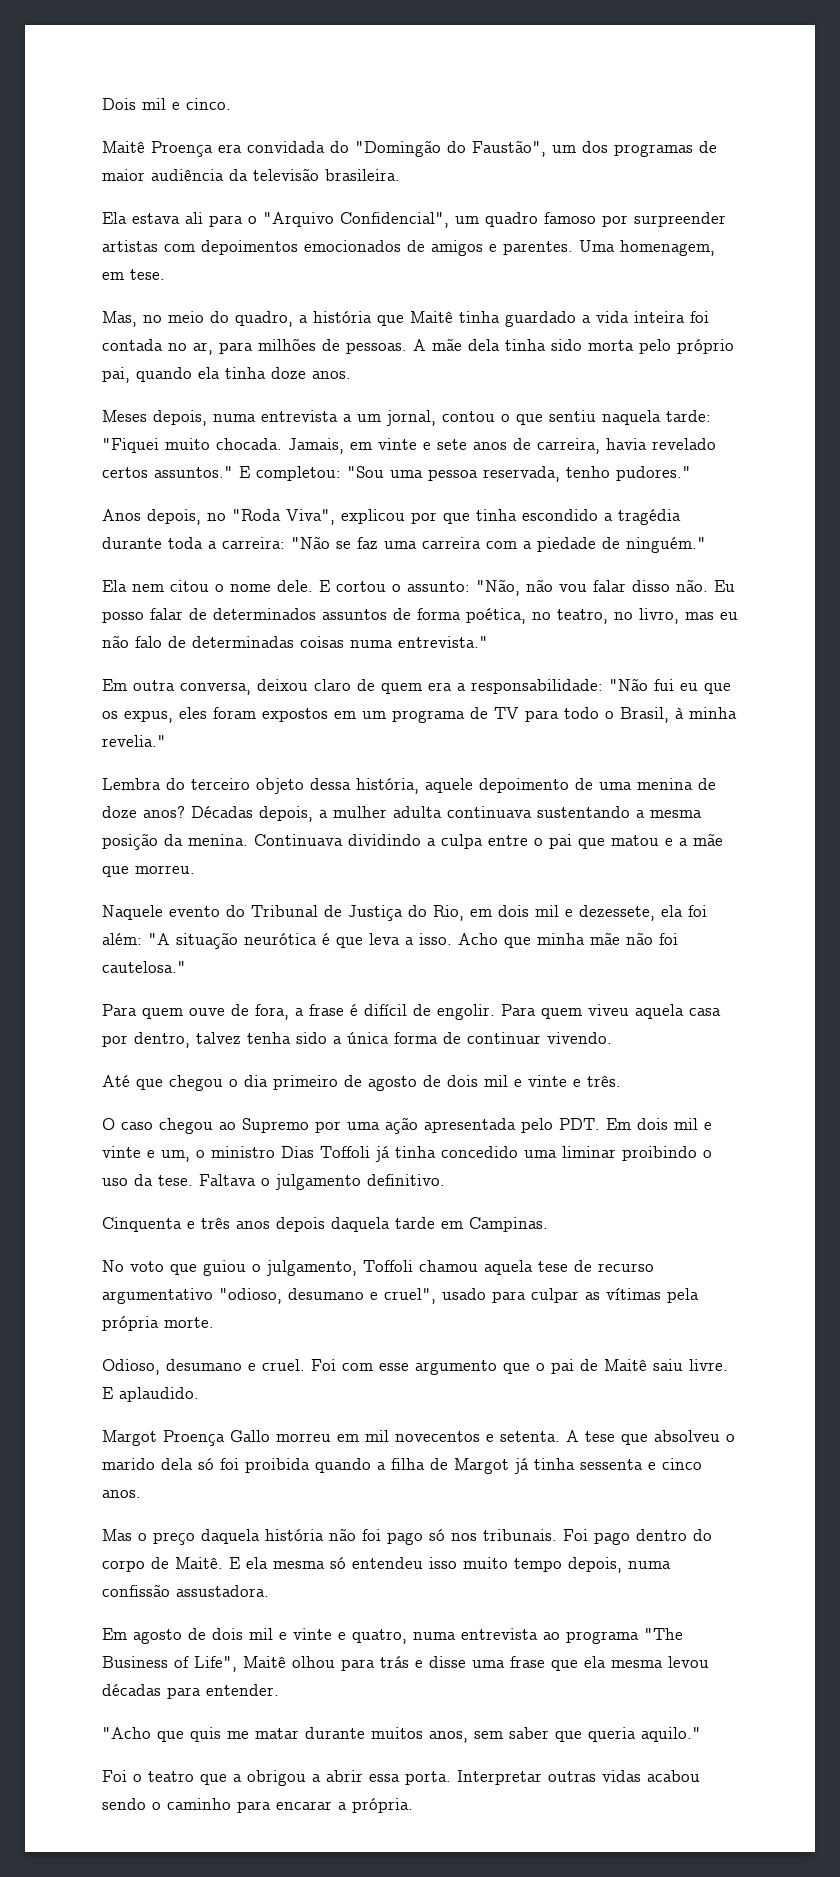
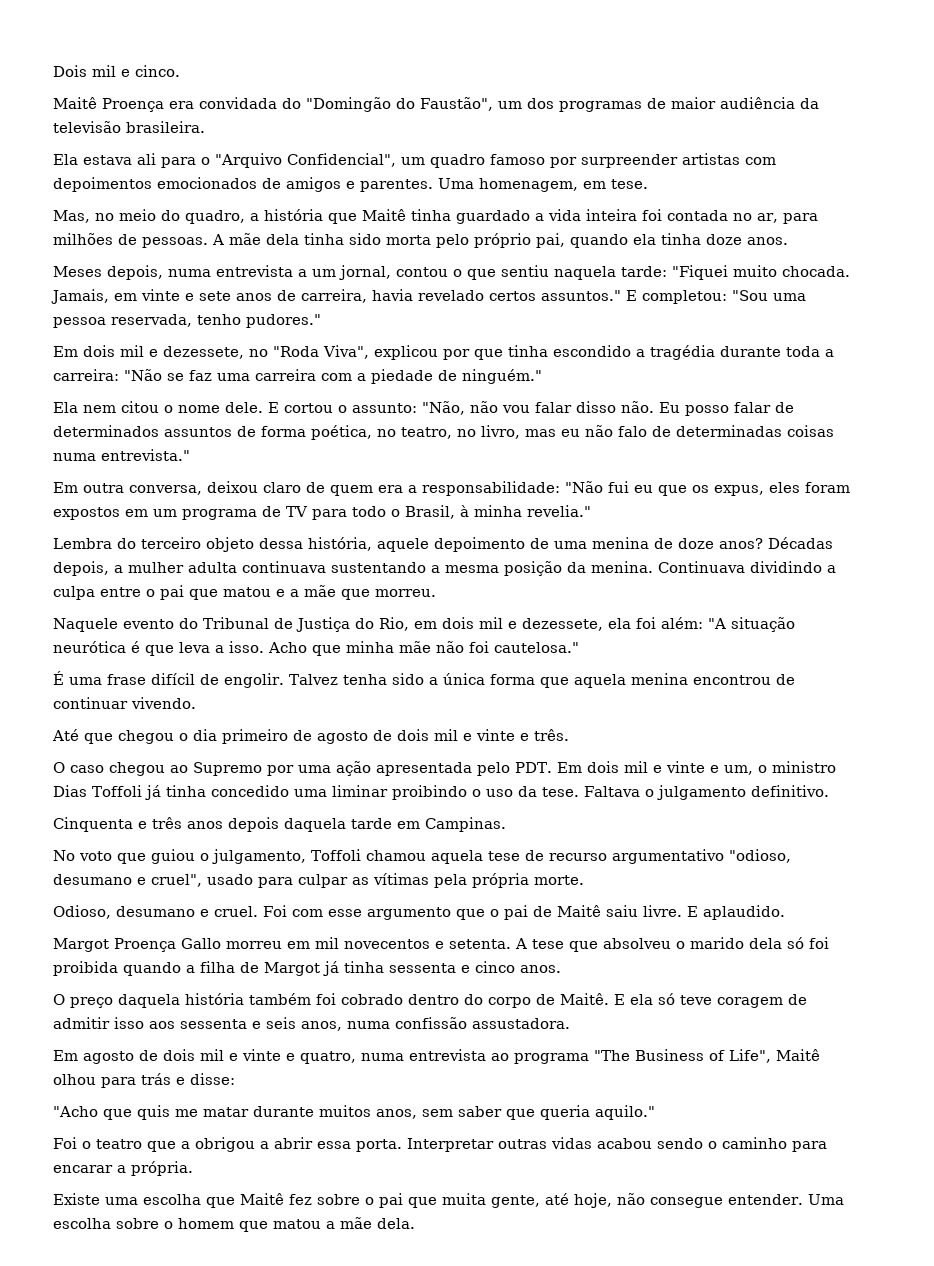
[102,509,201,525] Anos depois, -> [53,345,244,359] Em dois mil e dezessete,
[102,1004,721,1020] [102,1032,241,1048] Para quem ouve de fora, a frase é difícil de engolir. Para quem viveu aquela casa por dentro, talvez -> [53,671,338,688] É uma frase difícil de engolir. Talvez
(438, 1038) none -> [539,673,771,688] que aquela menina encontrou
[102,1529,147,1541] Mas o -> [53,994,65,1005] O
[329,1528,630,1545] não foi pago só nos tribunais. Foi pago -> [249,993,403,1005] também foi cobrado
[273,1557,622,1573] mesma só entendeu isso muito tempo depois, -> [658,993,807,1008] [53,1017,342,1031] só teve coragem de admitir isso aos sessenta e seis anos,
[429,1656,709,1671] [102,1684,279,1699] disse uma frase que ela mesma levou décadas para entender. -> [190,1073,235,1085] disse:
(413, 1805) none -> [53,1193,844,1208] [53,1217,415,1232] // Existe uma escolha que Maitê fez sobre o pai que muita gente, até hoje, não consegue entender. Uma escolha sobre o homem que matou a mãe dela.

